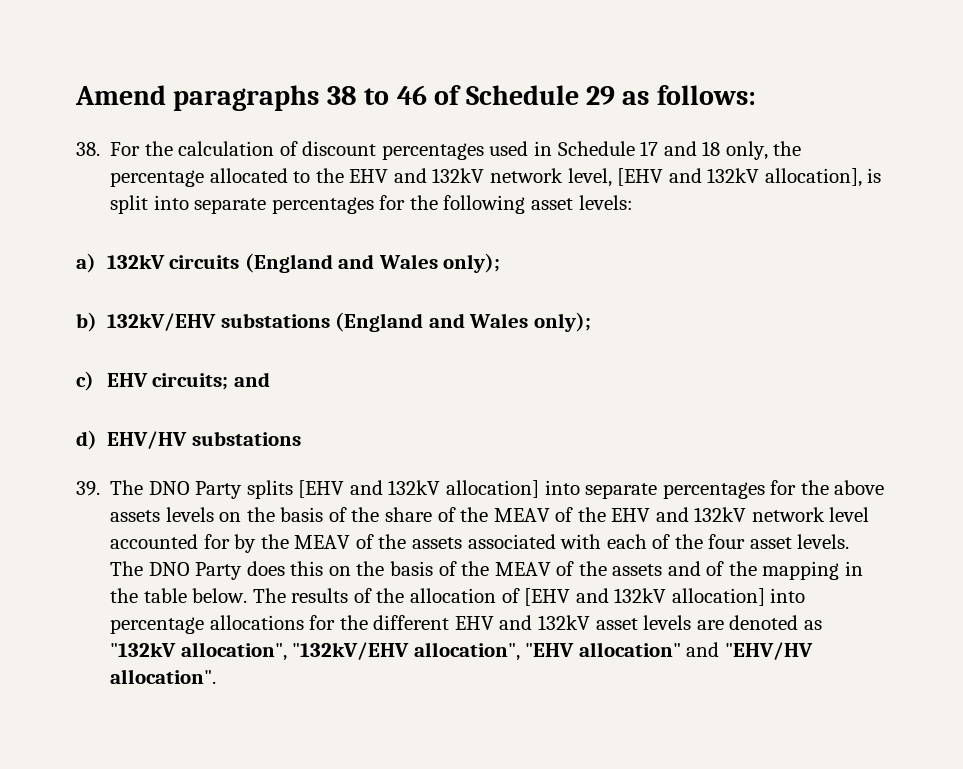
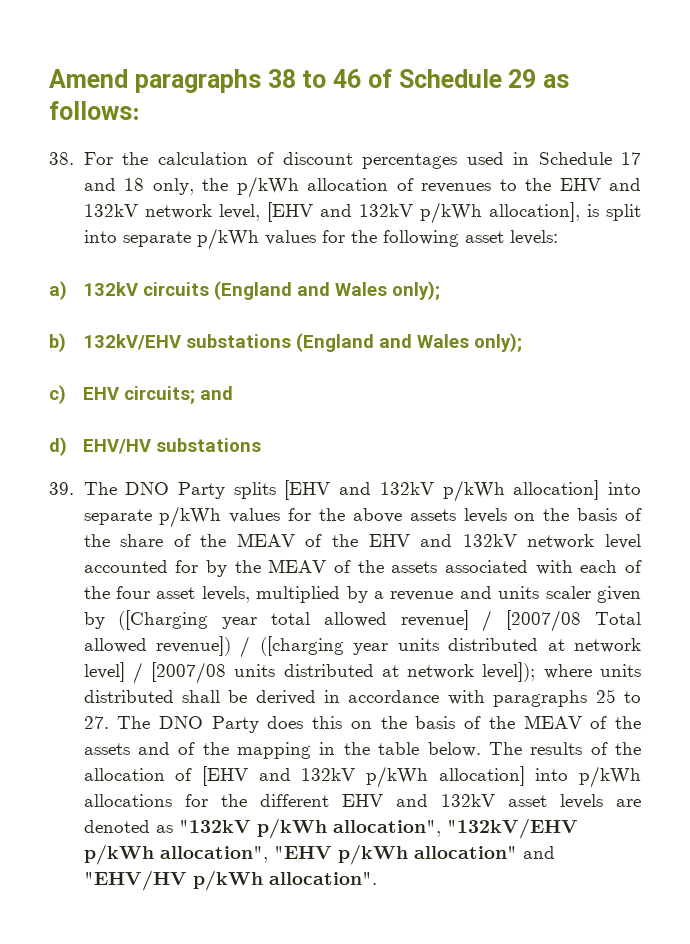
[110,168,288,187] percentage allocated -> [236,176,491,198] p/kWh allocation of revenues
(760, 175) none -> [419,202,482,224] p/kWh
[271,197,374,214] percentages -> [196,228,316,250] p/kWh values
(441, 487) none -> [442,480,505,502] p/kWh
[662,482,765,499] percentages -> [159,506,281,528] p/kWh values
[797,534,850,549] levels. -> [201,586,642,603] [83,610,641,632] [83,636,641,658] [83,662,641,684] [83,689,642,707] [83,716,109,729] levels, multiplied by a revenue and units scaler given by ([Charging year total allowed revenue] / [2007/08 Total allowed revenue]) / ([charging year units distributed at network level] / [2007/08 units distributed at network level]); where units distributed shall be derived in accordance with paragraphs 25 to 27.
[671,588,806,606] [110,617,205,634] allocation] into percentage -> [365,766,641,788] p/kWh allocation] into p/kWh
(177, 649) none -> [256,818,327,839] p/kWh
(410, 651) none -> [83,844,154,865] p/kWh
(575, 650) none -> [337,844,408,865] p/kWh
(813, 651) none -> [192,870,263,891] p/kWh

